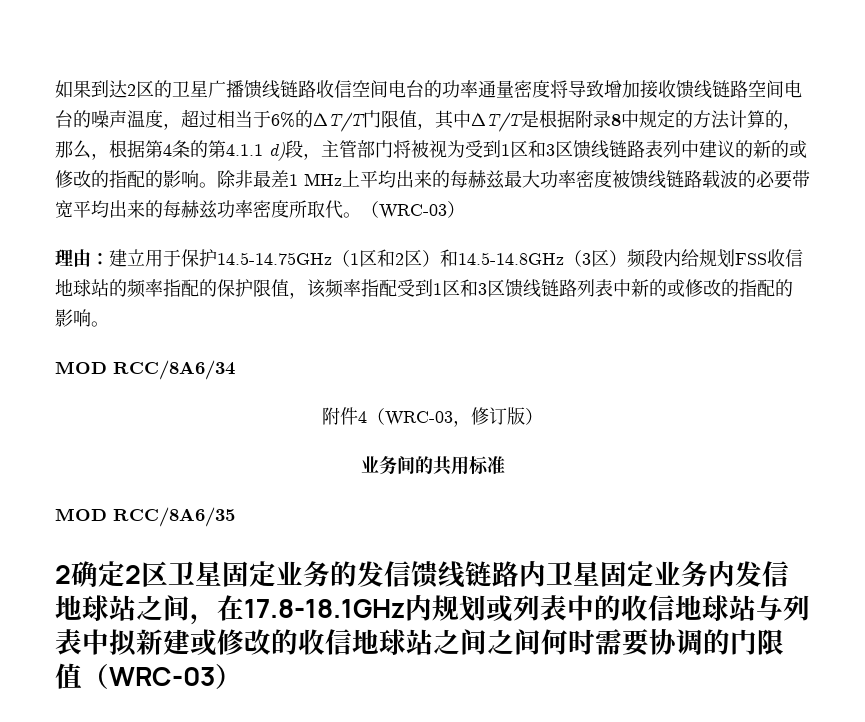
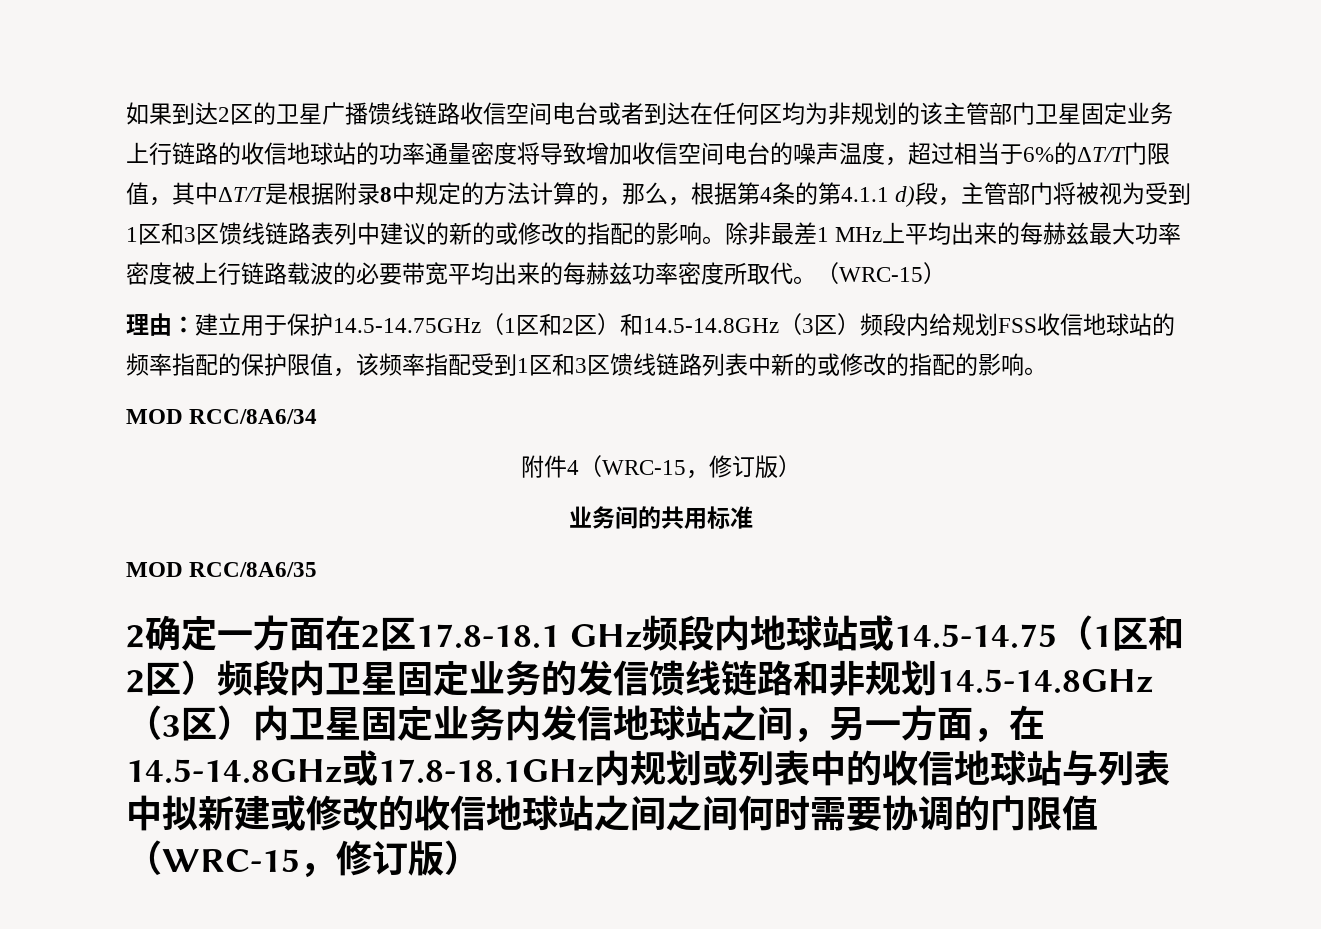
(424, 89) none -> [598,102,1173,125] [126,142,356,165] 或者到达在任何区均为非规划的该主管部门卫星固定业务上行链路的收信地球站
[640,80,748,99] 接收馈线链路 -> [632,142,678,165] 收信
[630,170,666,189] 馈线 -> [195,262,241,285] 上行
[379,204,447,219] WRC-03 -> [839,267,923,282] WRC-15
[385,411,453,426] WRC-03 -> [601,460,686,475] WRC-15
[125,561,168,587] 2区 -> [217,615,1184,651] [126,660,325,696] 一方面在2区17.8-18.1 GHz频段内地球站或14.5-14.75（1区和2区）频段内
(519, 574) none -> [793,660,1153,696] [126,705,253,741] 和非规划14.5-14.8GHz（3区）
[217,595,244,621] 在 -> [829,705,1045,743] [126,750,378,786] 另一方面，在14.5-14.8GHz或
[109,667,215,686] WRC-03 -> [162,840,444,878] WRC-15，修订版

